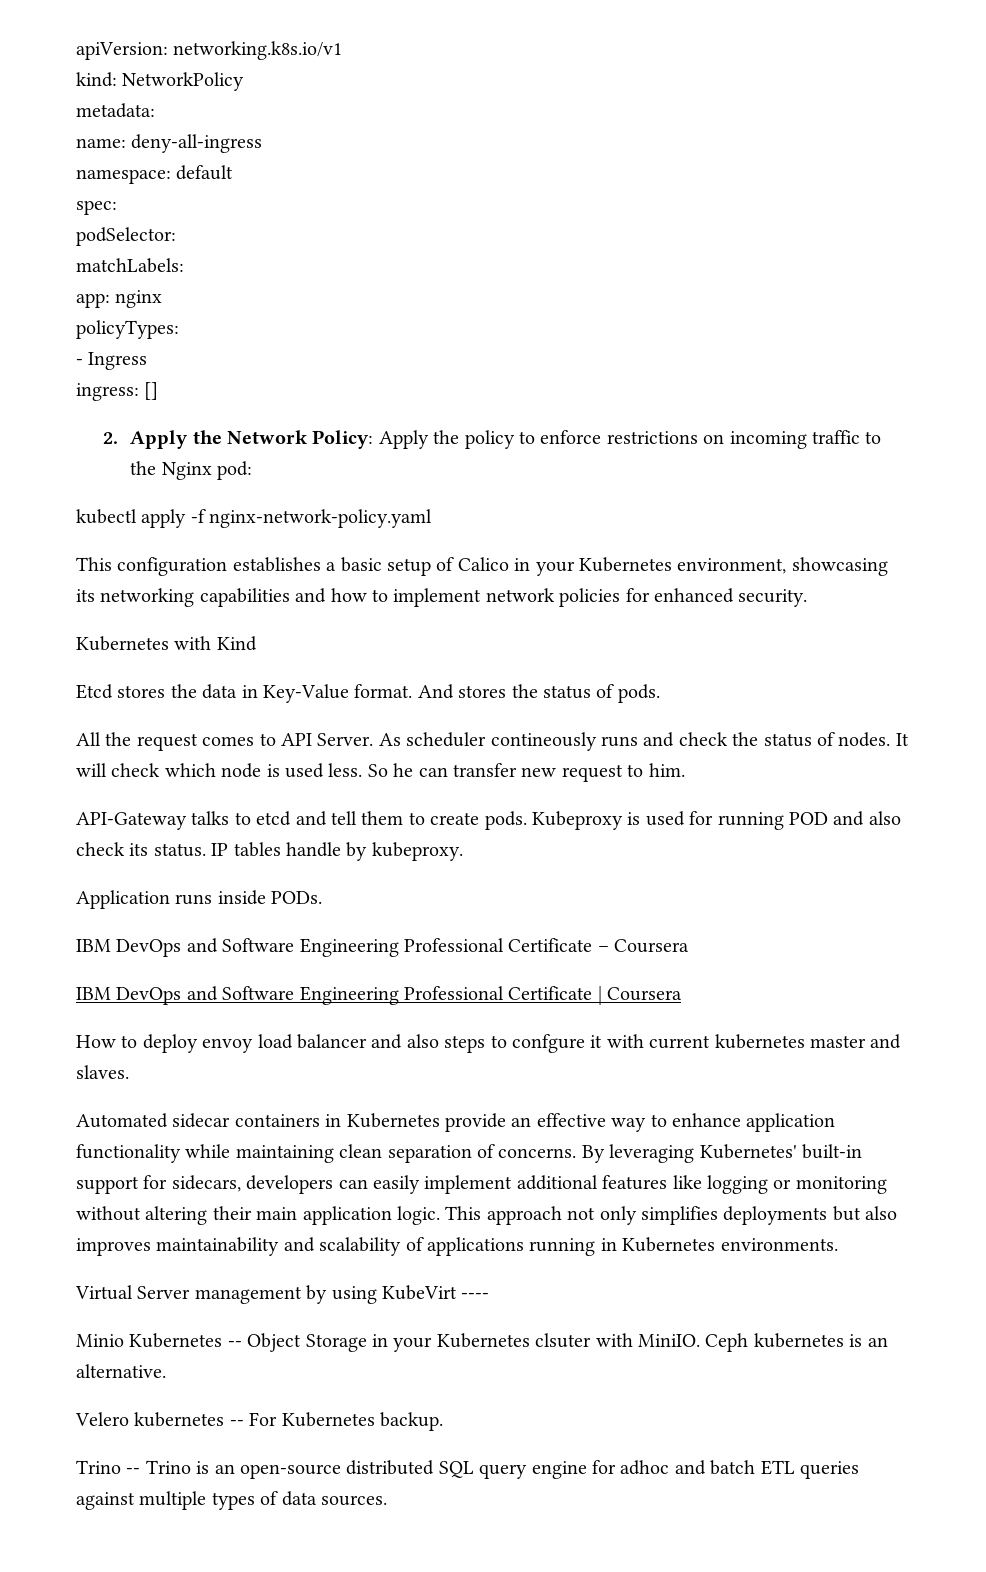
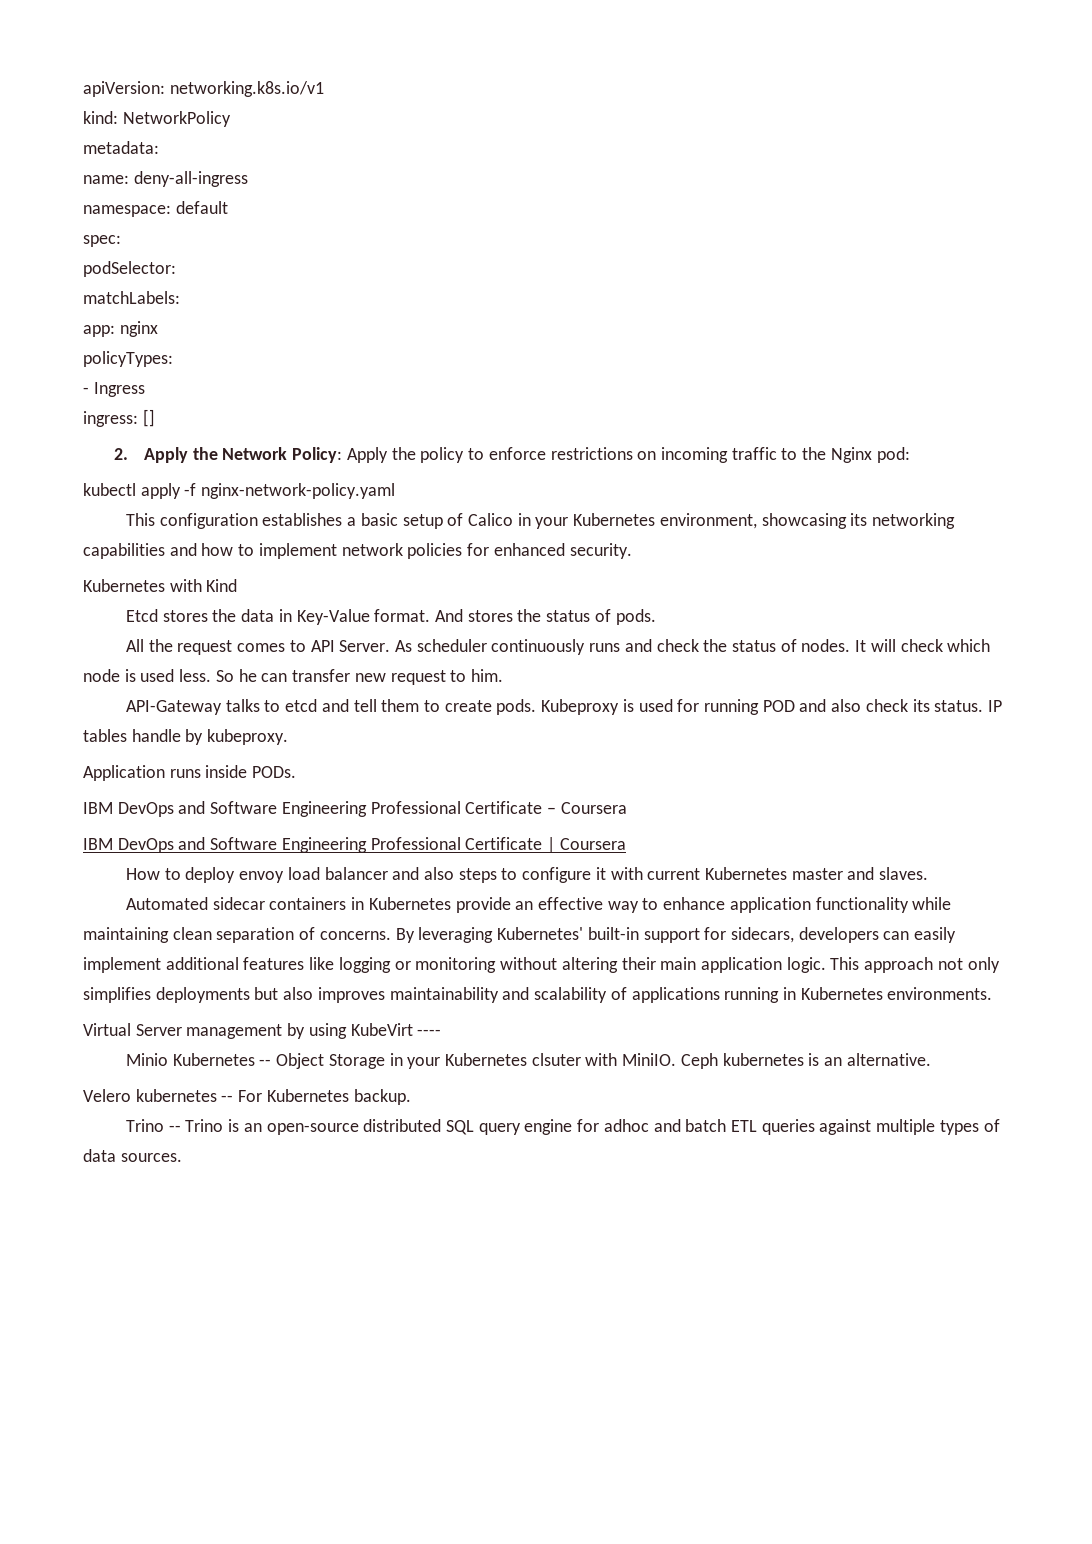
[490,732,597,751] contineously -> [491,639,586,655] continuously
[511,1034,585,1053] confgure -> [522,867,592,883] configure
[714,1034,805,1049] kubernetes -> [705,867,788,880] Kubernetes

